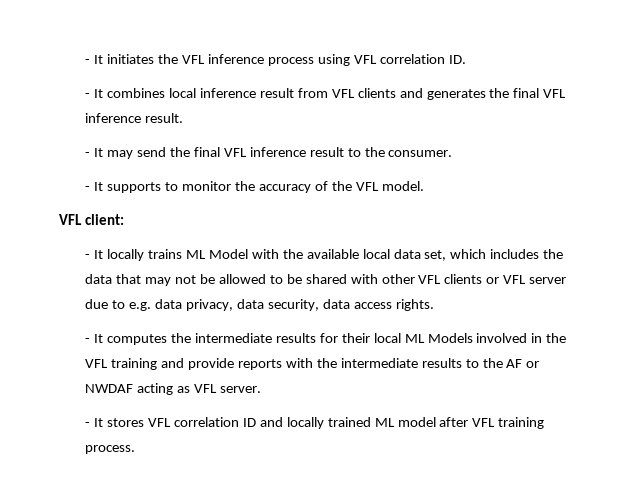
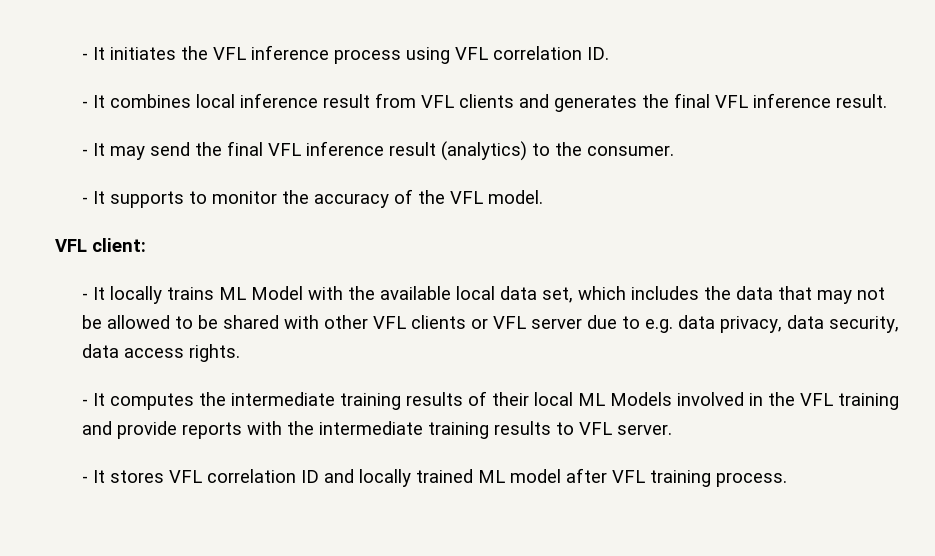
(344, 152) none -> [441,141,528,161] (analytics)
[275,333,338,343] results for -> [340,391,488,410] training results of
(418, 363) none -> [428,422,490,439] training
[482,358,540,368] [85,383,191,395] the AF or NWDAF acting as -> (575, 428) none

